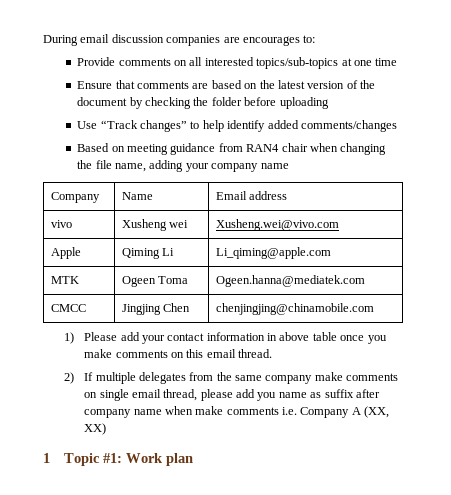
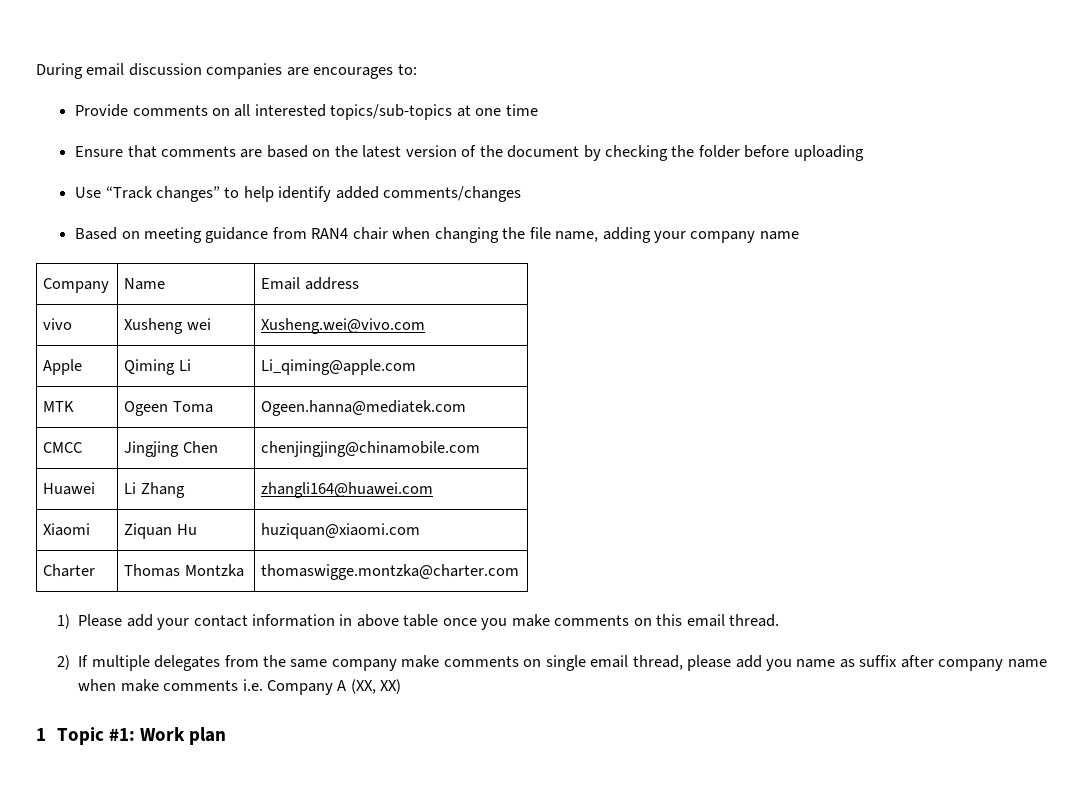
(374, 309) none -> [43,482,96,495] [124,482,185,498] [261,482,434,498] [43,523,91,536] [124,523,197,539] [261,523,421,539] [43,564,96,577] [124,564,244,577] [261,564,520,580] // Huawei | Li Zhang | zhangli164@huawei.com // Xiaomi | Ziquan Hu | huziquan@xiaomi.com // Charter | Thomas Montzka | thomaswigge.montzka@charter.com

